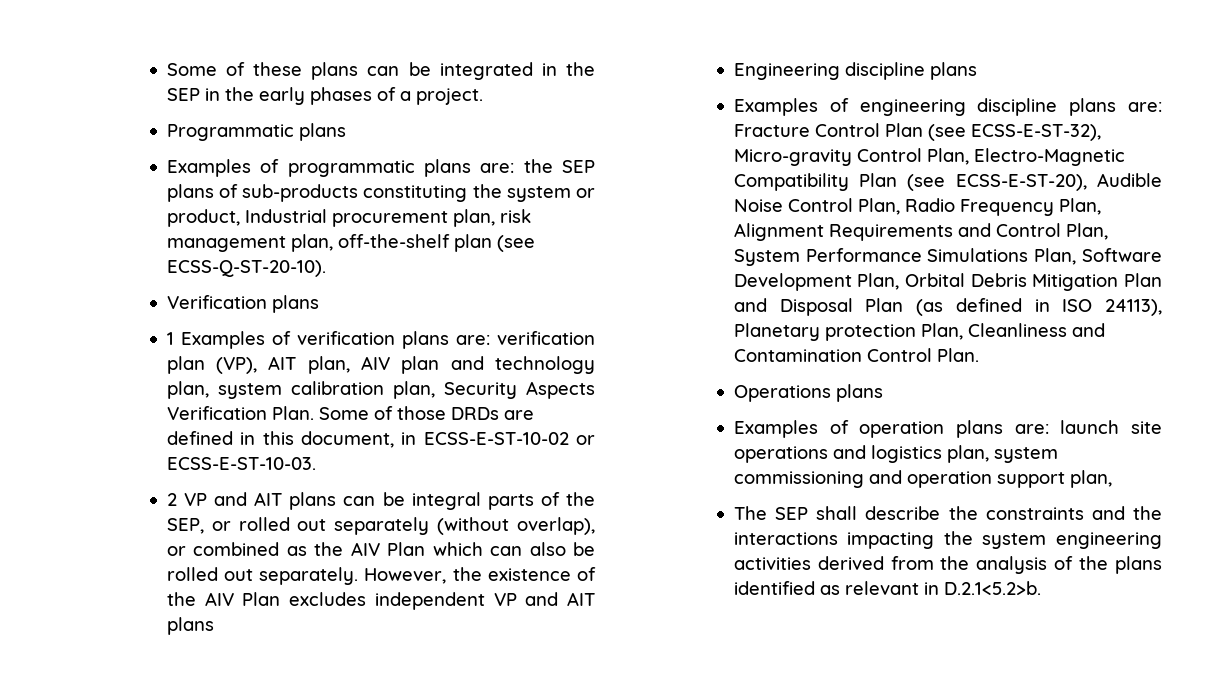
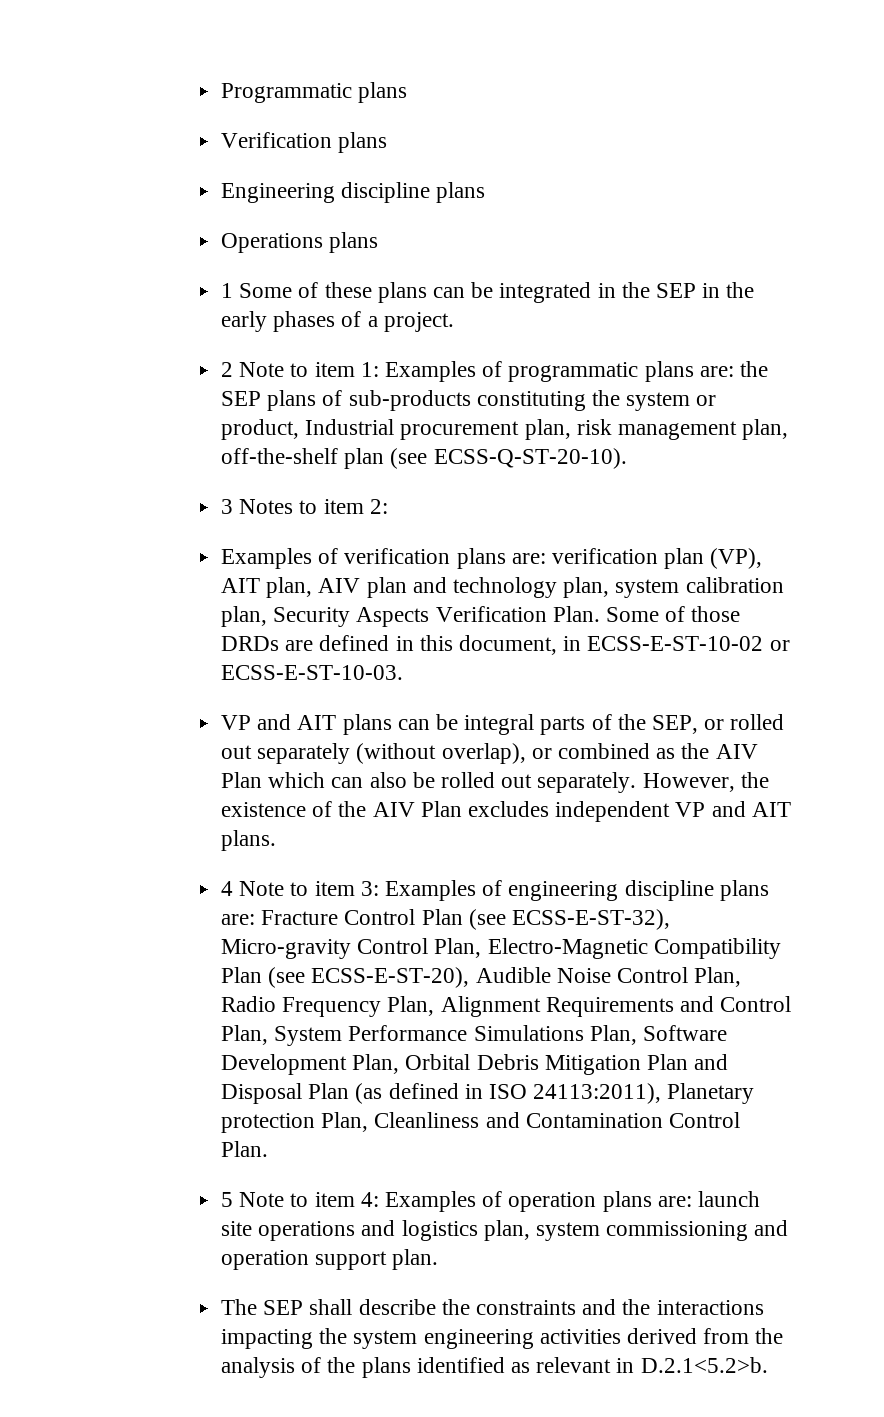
(166, 69) none -> [220,82,408,103] [220,132,388,153] [220,182,486,203] [220,232,379,253] [220,283,233,298] Programmatic plans // Verification plans // Engineering discipline plans // Operations plans // 1
[166,123,346,141] Programmatic plans // -> [220,362,379,377] 2 Note to item 1:
[166,295,319,313] [166,332,174,345] Verification plans // 1 -> [220,499,388,514] 3 Notes to item 2: //
[166,493,177,506] 2 -> (403, 672) none
[166,617,214,635] [733,62,977,80] plans // Engineering discipline plans // -> [220,830,276,851] [220,881,379,896] plans. // 4 Note to item 3:
[1105,299,1162,316] 24113), -> [533,1083,662,1104] 24113:2011),
[733,384,883,402] Operations plans // -> [220,1192,379,1207] 5 Note to item 4:
[1069,470,1112,488] plan, -> [392,1249,439,1270] plan.

